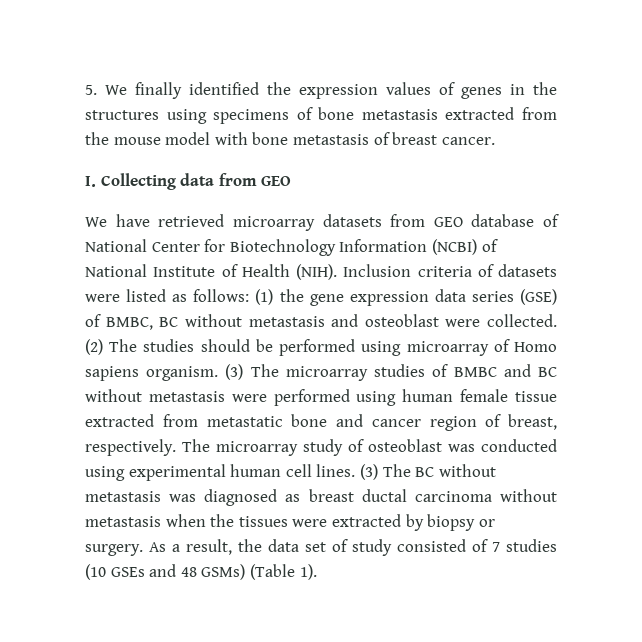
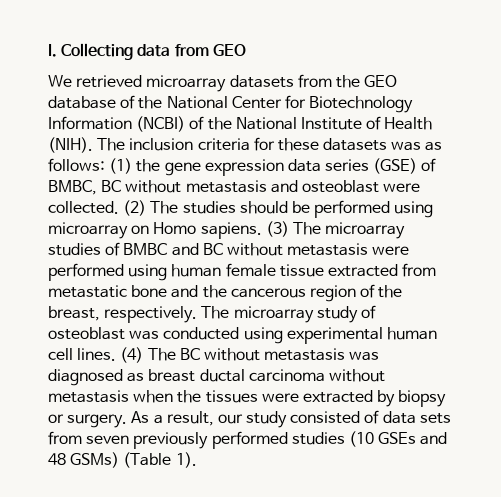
[85,82,557,99] [85,107,557,124] [85,132,495,145] 5. We finally identified the expression values of genes in the structures using specimens of bone metastasis extracted from the mouse model with bone metastasis of breast cancer. // -> (48, 50) none
[115,214,150,227] have -> (72, 81) none
(426, 220) none -> [335,75,360,88] the
(559, 220) none -> [138,96,163,109] the
(498, 245) none -> [207,117,232,130] the
[343,264,557,277] [85,289,167,302] Inclusion criteria of datasets were listed -> [97,137,422,151] The inclusion criteria for these datasets was
[493,339,557,352] [85,366,219,381] of Homo sapiens organism. -> [131,222,262,239] on Homo sapiens.
[371,419,421,427] cancer -> [202,285,306,298] the cancerous
(502, 420) none -> [378,285,403,298] the
[359,464,378,480] (3) -> [120,347,144,363] (4)
[238,539,500,556] the data set of study consisted of 7 -> [217,410,451,428] [48,431,288,449] our study consisted of data sets from seven previously performed

